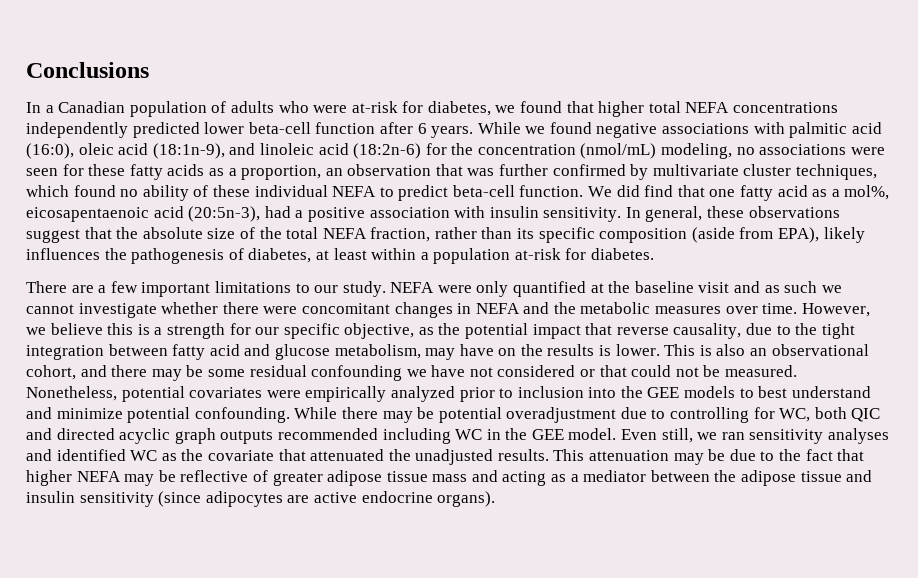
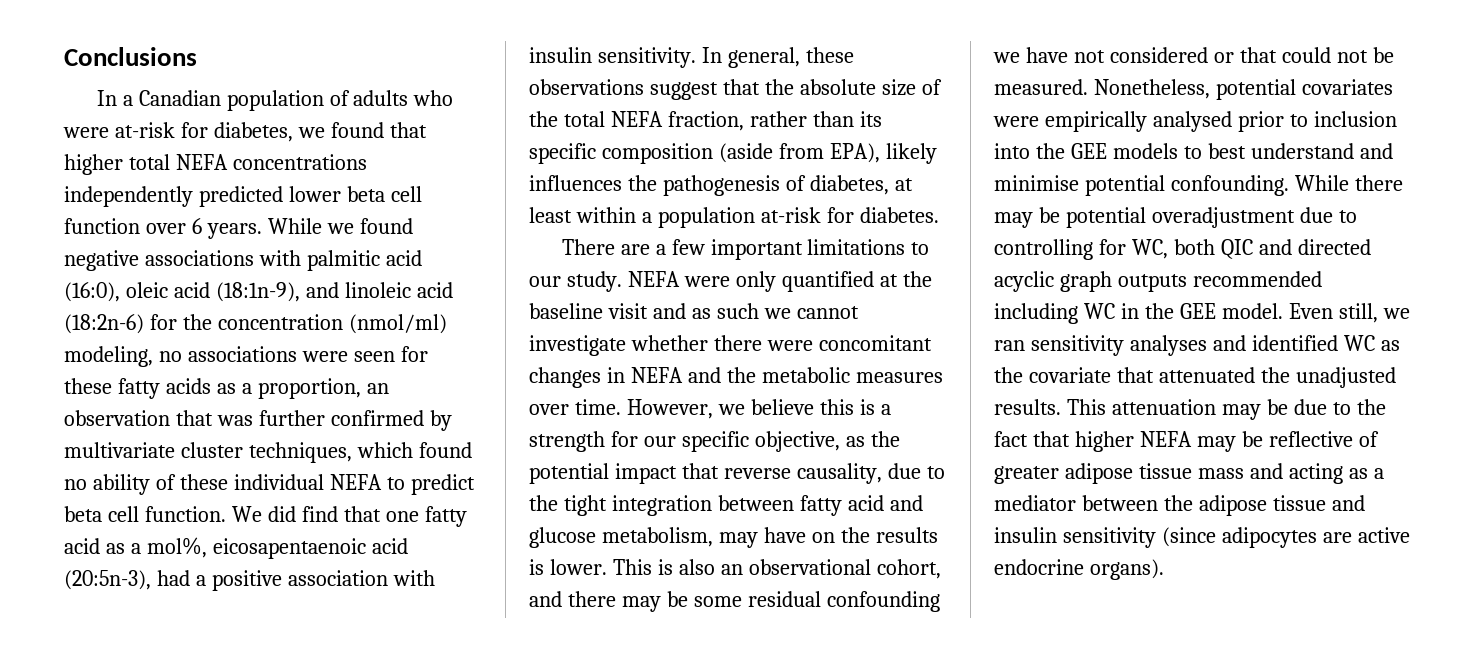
[248,122,413,134] beta-cell function after -> [346,186,422,202] [64,218,186,234] beta cell function over
[580,143,657,159] (nmol/mL) -> [348,314,447,334] (nmol/ml)
[452,185,515,197] beta-cell -> [64,506,139,522] beta cell
[390,386,455,402] analyzed -> [1152,111,1232,132] analysed
[56,408,123,419] minimize -> [994,175,1079,191] minimise

